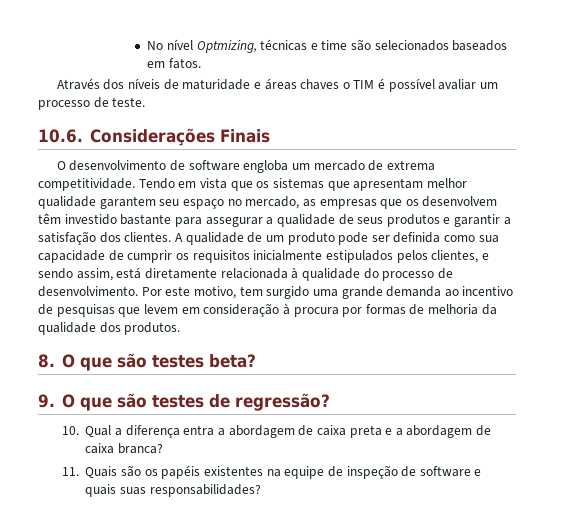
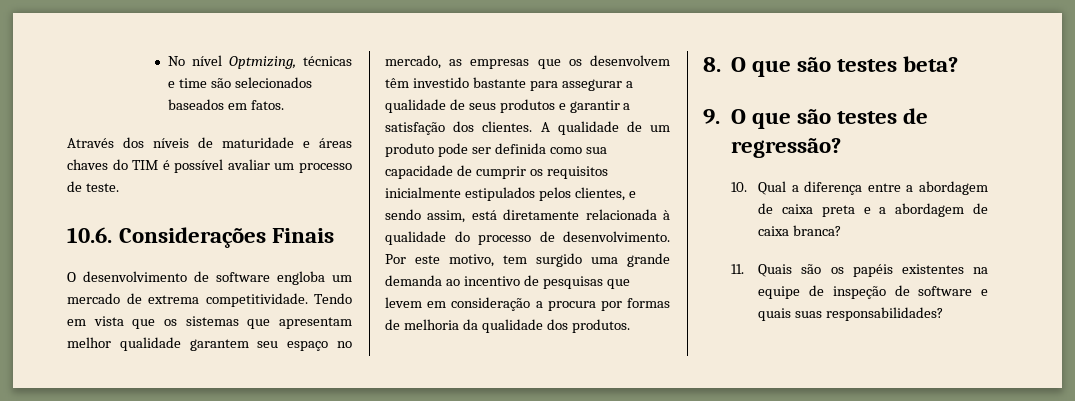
[342,82,350,89] o -> [112,159,128,170] do
[282,303,290,315] à -> [535,301,543,308] a
[183,425,215,436] entra -> [867,183,901,192] entre

